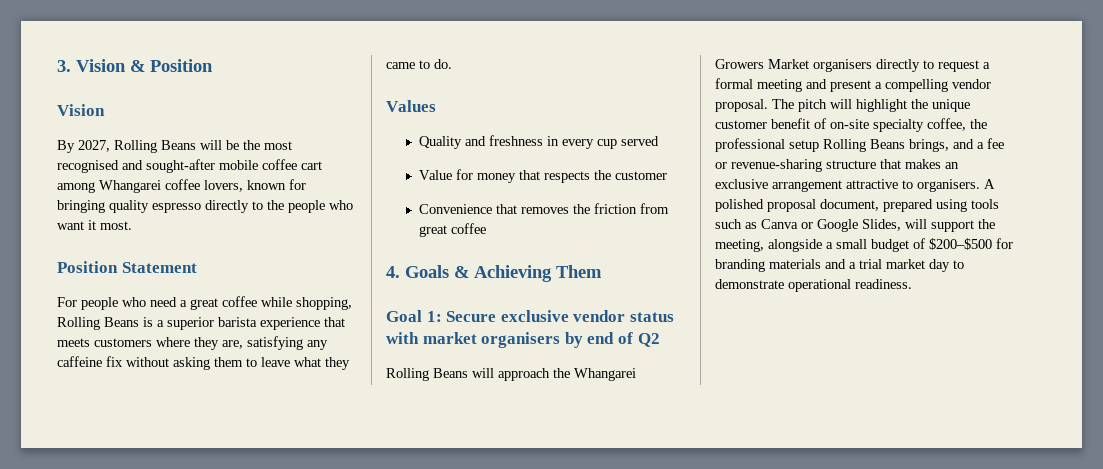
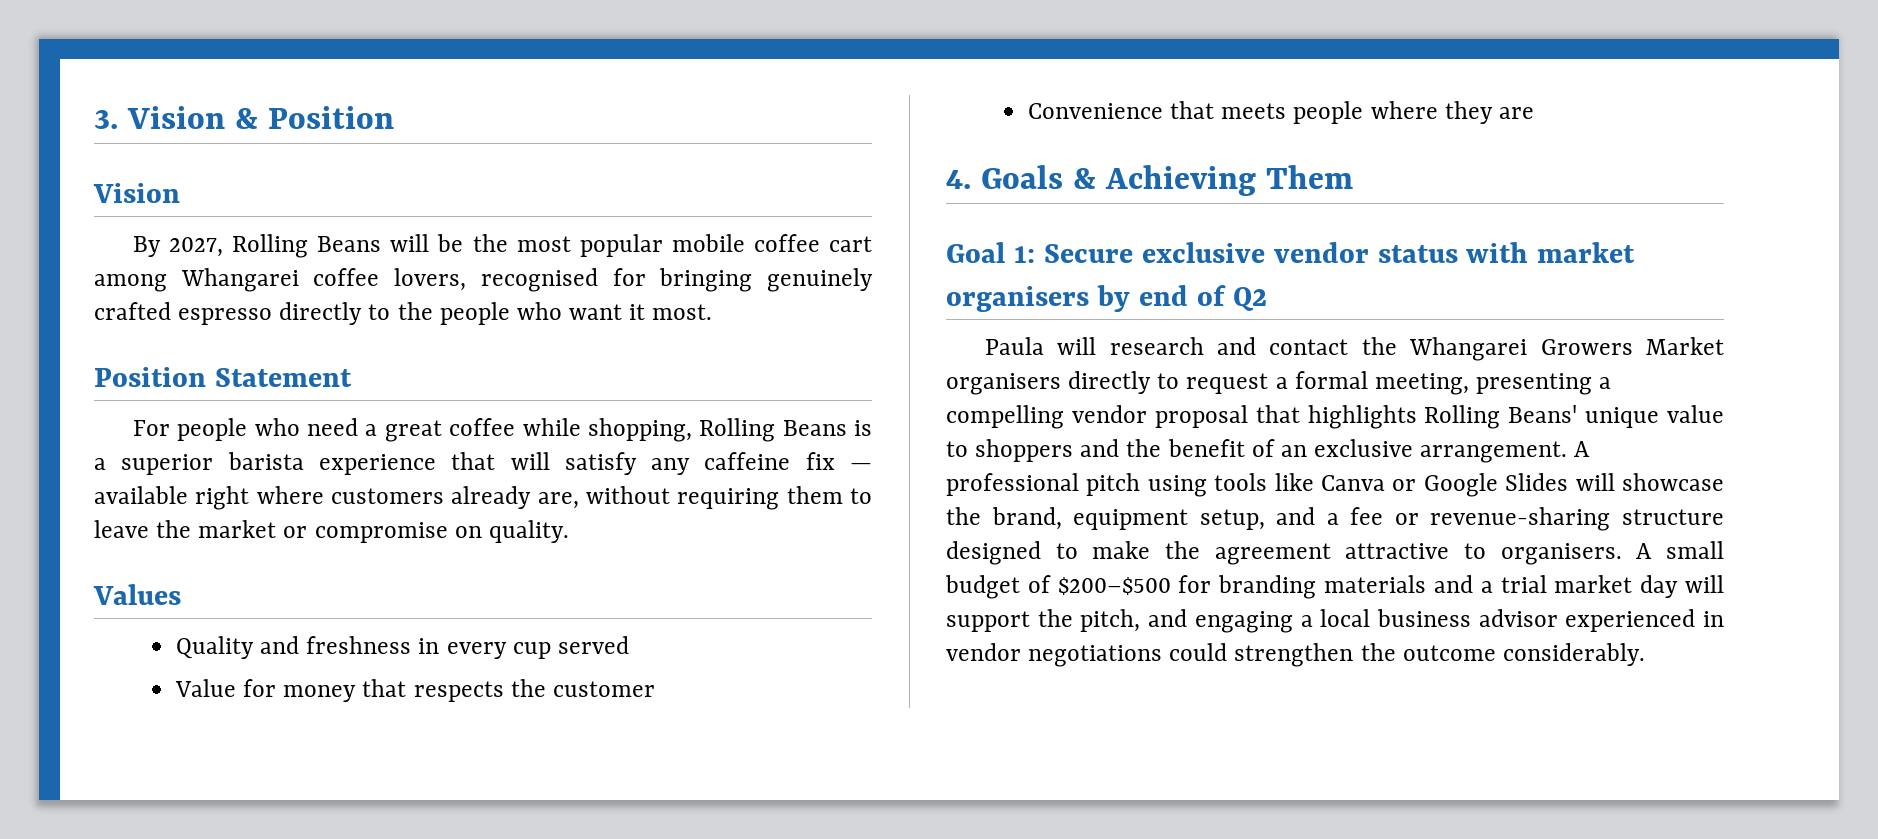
[57,159,215,173] recognised and sought-after -> [579,234,663,257] popular
[247,180,286,190] known -> [480,268,598,292] recognised
[109,200,149,213] quality -> [766,268,873,292] [94,302,171,320] genuinely crafted
[57,336,328,350] [57,356,350,370] [386,59,452,69] meets customers where they are, satisfying any caffeine fix without asking them to leave what they came to do. -> [510,452,872,475] [94,486,873,510] [94,520,569,543] will satisfy any caffeine fix — available right where customers already are, without requiring them to leave the market or compromise on quality.
[520,203,669,214] [418,223,486,237] removes the friction from great coffee -> [1221,101,1534,124] meets people where they are
[386,368,550,381] Rolling Beans will approach -> [984,337,1349,355] Paula will research and contact
[757,79,991,92] [715,99,970,112] [715,118,987,132] [715,138,949,152] meeting and present a compelling vendor proposal. The pitch will highlight the unique customer benefit of on-site specialty coffee, the professional setup Rolling Beans brings, -> [1374,373,1612,395] [946,405,1724,429] [946,439,1591,463] [946,473,1724,497] [946,507,1265,530] meeting, presenting a compelling vendor proposal that highlights Rolling Beans' unique value to shoppers and the benefit of an exclusive arrangement. A professional pitch using tools like Canva or Google Slides will showcase the brand, equipment setup,
[880,159,959,169] [715,179,995,192] [715,199,999,212] [715,219,995,232] [715,239,833,252] that makes an exclusive arrangement attractive to organisers. A polished proposal document, prepared using tools such as Canva or Google Slides, will support the meeting, alongside a -> [946,541,1653,565] designed to make the agreement attractive to organisers. A
[953,260,964,269] [715,279,912,292] to demonstrate operational readiness. -> [1685,575,1725,593] [946,609,1725,633] [946,643,1645,667] will support the pitch, and engaging a local business advisor experienced in vendor negotiations could strengthen the outcome considerably.

